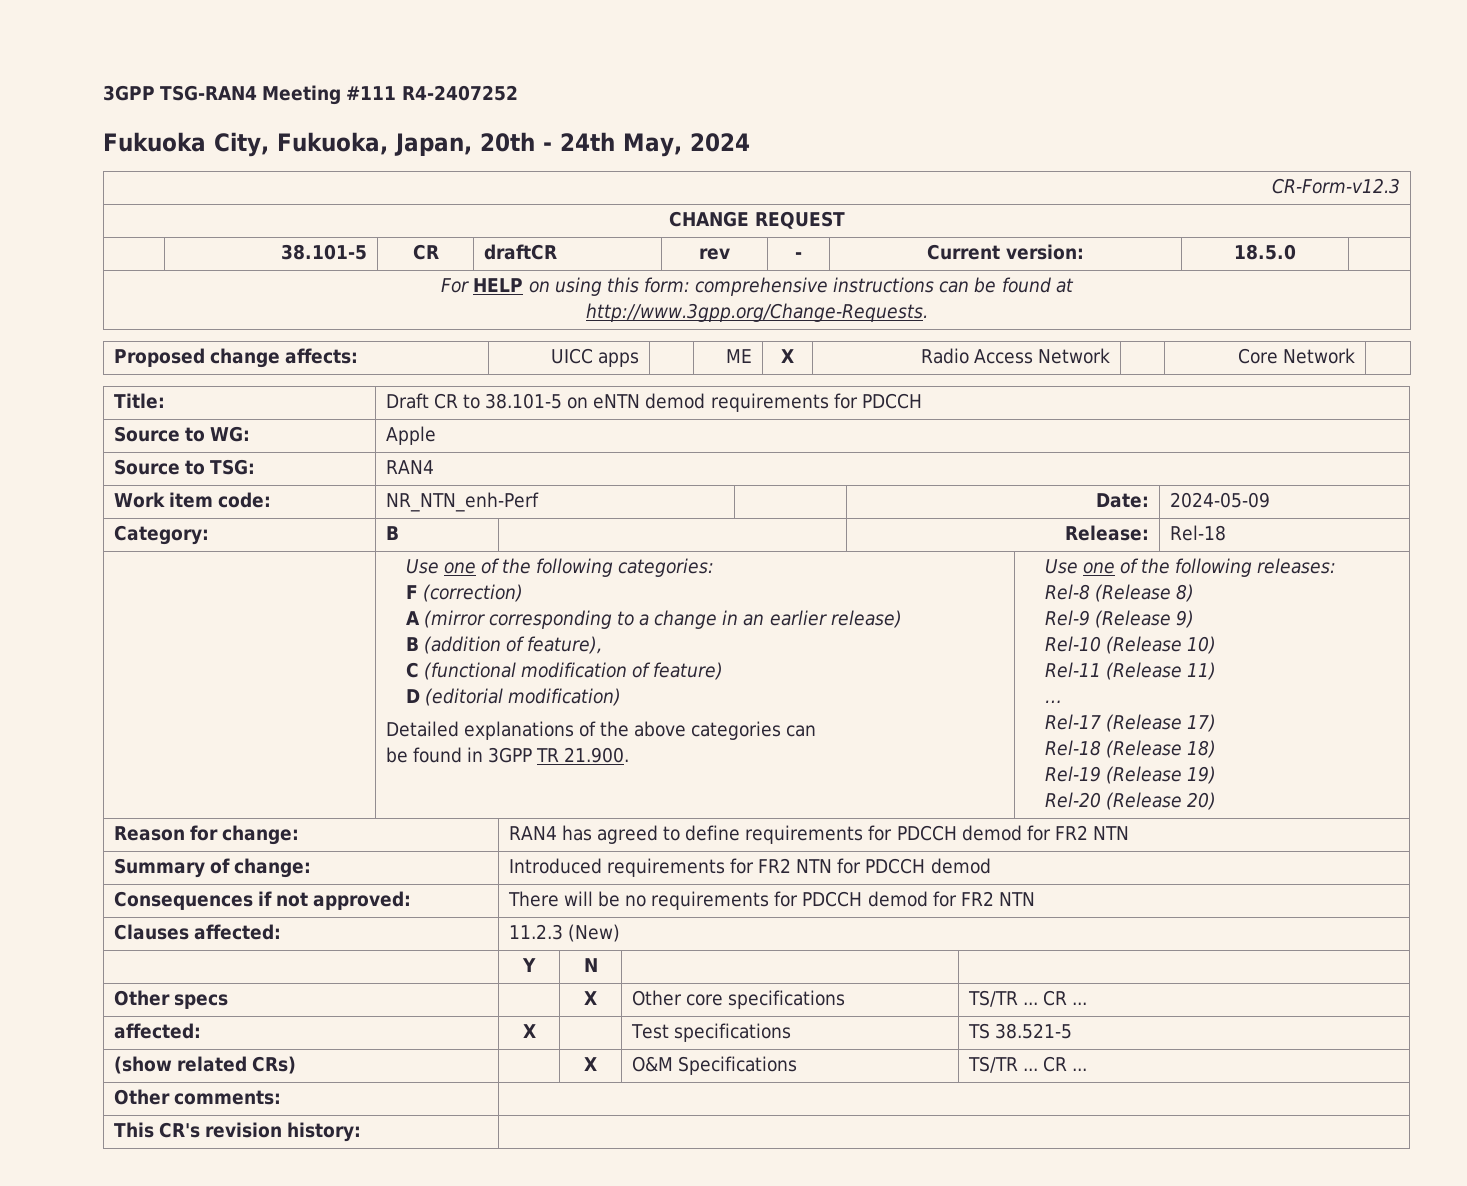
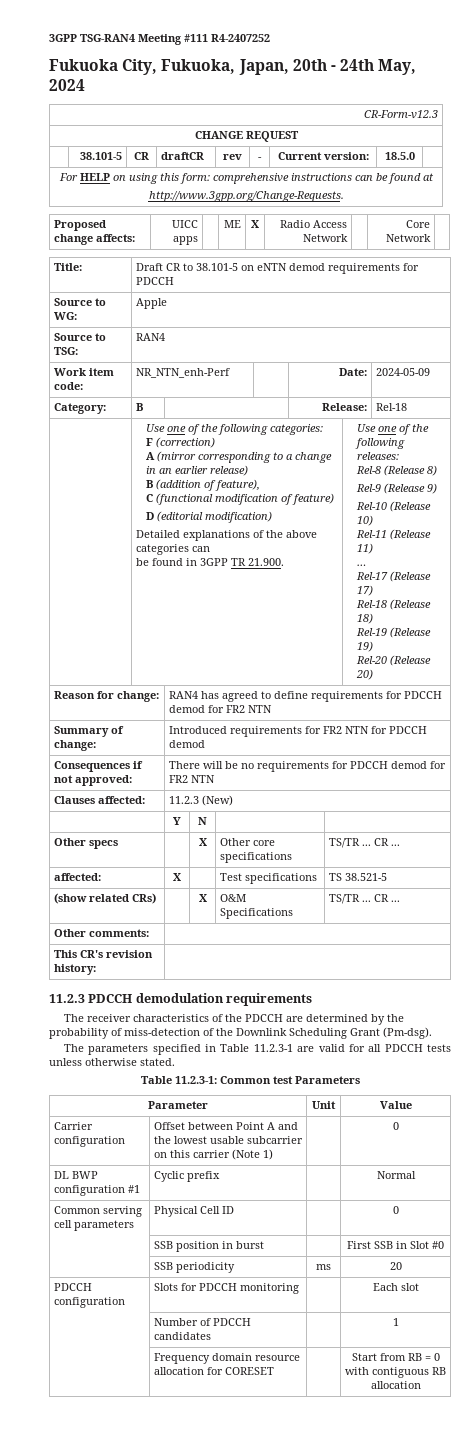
(362, 1132) none -> [49,993,313,1006] [63,1014,404,1025] [49,1027,432,1039] [63,1044,452,1055] [49,1058,175,1066] [140,1076,360,1084] [148,1101,208,1109] [312,1101,336,1109] [379,1101,412,1109] [53,1122,93,1130] [53,1136,125,1147] [153,1122,298,1130] [153,1136,303,1144] [153,1149,273,1160] [392,1122,399,1130] [53,1171,98,1179] [53,1185,140,1196] [153,1171,220,1182] [376,1171,416,1179] [53,1206,142,1217] [53,1220,134,1231] [153,1206,234,1217] [392,1206,399,1214] [153,1241,264,1252] [347,1241,444,1249] [153,1262,235,1273] [316,1264,331,1270] [389,1262,402,1270] [53,1283,92,1291] [53,1297,125,1308] [153,1283,299,1294] [372,1283,419,1291] [153,1318,251,1326] [153,1332,211,1340] [392,1318,399,1326] [153,1353,300,1364] [153,1367,274,1375] [351,1353,440,1361] [345,1367,446,1378] [370,1381,421,1389] // 11.2.3 PDCCH demodulation requirements // The receiver characteristics of the PDCCH are determined by the probability of miss-detection of the Downlink Scheduling Grant (Pm-dsg). // The parameters specified in Table 11.2.3-1 are valid for all PDCCH tests unless otherwise stated. // Table 11.2.3-1: Common test Parameters // Parameter | Unit | Value // Carrier configuration | Offset between Point A and the lowest usable subcarrier on this carrier (Note 1) | | 0 // DL BWP configuration #1 | Cyclic prefix | | Normal // Common serving cell parameters | Physical Cell ID | | 0 // | SSB position in burst | | First SSB in Slot #0 // | SSB periodicity | ms | 20 // PDCCH configuration | Slots for PDCCH monitoring | | Each slot // | Number of PDCCH candidates | | 1 // | Frequency domain resource allocation for CORESET | | Start from RB = 0 with contiguous RB allocation

